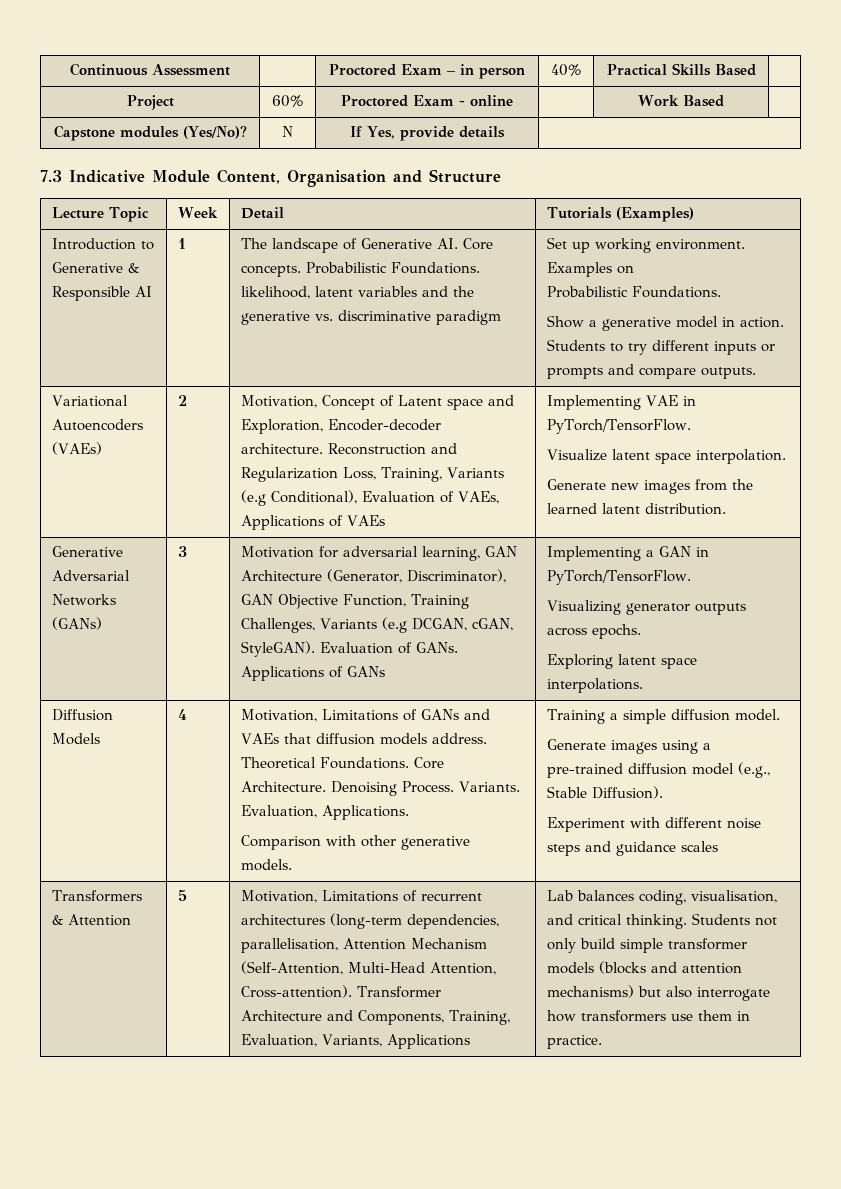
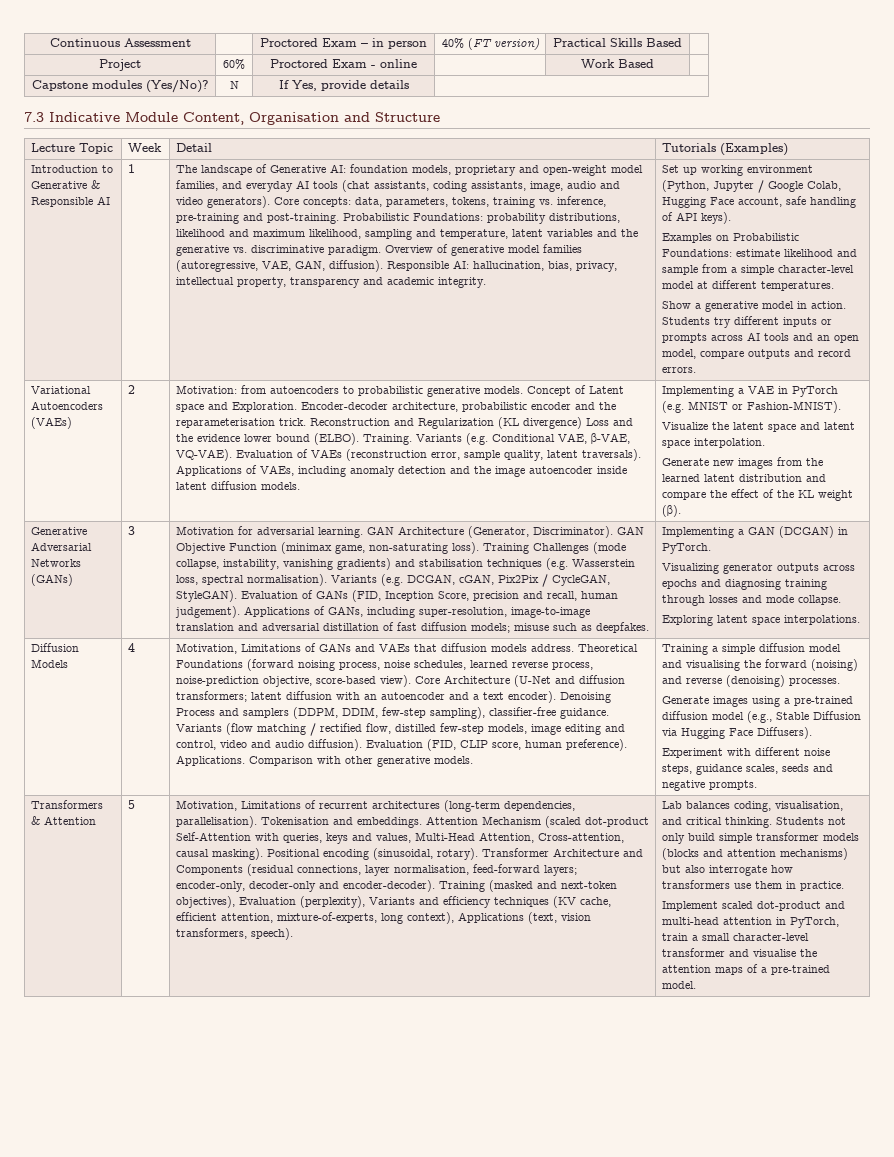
(581, 70) none -> [467,38,540,50] (FT version)
[436,238,493,250] [240,262,480,277] [240,286,310,299] AI. Core concepts. Probabilistic Foundations. likelihood, -> [329,164,643,176] [175,180,620,192] [175,196,606,208] [175,213,620,224] [175,229,508,240] AI: foundation models, proprietary and open-weight model families, and everyday AI tools (chat assistants, coding assistants, image, audio and video generators). Core concepts: data, parameters, tokens, training vs. inference, pre-training and post-training. Probabilistic Foundations: probability distributions, likelihood and maximum likelihood, sampling and temperature,
[435,310,501,325] [546,237,745,253] [546,262,634,277] [546,286,721,298] paradigm | Set up working environment. Examples on // Probabilistic Foundations. -> [327,244,582,256] [175,260,617,272] [175,277,486,288] [661,165,813,176] [661,180,841,193] [661,196,856,208] [661,212,731,224] [661,233,799,243] [661,249,857,257] [661,264,854,275] [661,280,834,291] paradigm. Overview of generative model families (autoregressive, VAE, GAN, diffusion). Responsible AI: hallucination, bias, privacy, intellectual property, transparency and academic integrity. | Set up working environment (Python, Jupyter / Google Colab, Hugging Face account, safe handling of API keys). // Examples on Probabilistic Foundations: estimate likelihood and sample from a simple character-level model at different temperatures.
[609,343,623,352] to -> (710, 321) none
[607,364,756,379] [51,395,128,407] [51,419,143,431] [51,442,102,455] [177,395,187,406] [240,395,317,408] and compare outputs. // Variational Autoencoders (VAEs) | 2 | Motivation, -> [710,332,859,343] [661,349,851,359] [661,367,696,373] [30,386,91,394] [30,401,103,410] [30,417,72,429] [127,385,135,394] [175,385,523,397] across AI tools and an open model, compare outputs and record errors. // Variational Autoencoders (VAEs) | 2 | Motivation: from autoencoders to probabilistic generative models.
[240,419,441,434] [240,443,457,455] [240,467,504,482] [240,490,499,506] [240,515,385,530] [546,395,641,410] Exploration, Encoder-decoder architecture. Reconstruction and Regularization Loss, Training, Variants (e.g Conditional), Evaluation of VAEs, Applications of VAEs | Implementing -> [231,402,616,412] [175,417,633,429] [175,433,630,445] [175,449,641,461] [175,465,627,477] [175,481,300,490] [661,386,744,397] Exploration. Encoder-decoder architecture, probabilistic encoder and the reparameterisation trick. Reconstruction and Regularization (KL divergence) Loss and the evidence lower bound (ELBO). Training. Variants (e.g. Conditional VAE, β-VAE, VQ-VAE). Evaluation of VAEs (reconstruction error, sample quality, latent traversals). Applications of VAEs, including anomaly detection and the image autoencoder inside latent diffusion models. | Implementing a
[546,419,691,434] [546,449,607,461] PyTorch/TensorFlow. // Visualize -> [791,386,838,397] [661,401,841,413] [661,422,820,432] PyTorch (e.g. MNIST or Fashion-MNIST). // Visualize the latent space and
[644,503,726,515] distribution. -> [738,474,826,482] [661,489,853,501] [661,505,681,517] distribution and compare the effect of the KL weight (β).
[421,546,480,561] learning, -> [317,527,363,538] learning.
[406,569,506,583] Discriminator), -> [532,526,613,538] Discriminator).
[342,594,469,609] [240,617,513,633] [240,641,458,657] [240,666,385,681] Function, Training Challenges, Variants (e.g DCGAN, cGAN, StyleGAN). Evaluation of GANs. Applications of GANs -> [228,542,626,554] [175,558,635,570] [175,574,610,587] [175,590,618,602] [174,606,590,618] [175,622,649,633] Function (minimax game, non-saturating loss). Training Challenges (mode collapse, instability, vanishing gradients) and stabilisation techniques (e.g. Wasserstein loss, spectral normalisation). Variants (e.g. DCGAN, cGAN, Pix2Pix / CycleGAN, StyleGAN). Evaluation of GANs (FID, Inception Score, precision and recall, human judgement). Applications of GANs, including super-resolution, image-to-image translation and adversarial distillation of fast diffusion models; misuse such as deepfakes.
[695,547,709,557] [546,570,691,585] in PyTorch/TensorFlow. -> [778,526,848,538] [661,543,711,554] (DCGAN) in PyTorch.
[591,624,641,639] epochs. -> [661,579,827,590] [661,595,841,606] epochs and diagnosing training through losses and mode collapse.
[319,757,444,769] [240,781,520,796] [240,805,317,818] Foundations. Core Architecture. Denoising Process. Variants. Evaluation, -> [175,659,593,671] [175,675,625,687] [175,691,611,703] [175,707,609,719] [175,723,625,736] [175,739,627,751] Foundations (forward noising process, noise schedules, learned reverse process, noise-prediction objective, score-based view). Core Architecture (U-Net and diffusion transformers; latent diffusion with an autoencoder and a text encoder). Denoising Process and samplers (DDPM, DDIM, few-step sampling), classifier-free guidance. Variants (flow matching / rectified flow, distilled few-step models, image editing and control, video and audio diffusion). Evaluation (FID, CLIP score, human preference).
(409, 812) // -> (245, 760) none
[734,709,780,721] model. -> [808,644,841,652] [661,659,858,671] [661,675,840,687] model and visualising the forward (noising) and reverse (denoising) processes.
[591,786,663,799] Diffusion). -> [812,711,861,720] [661,727,812,739] Diffusion via Hugging Face Diffusers).
[546,841,718,856] steps and guidance scales -> [661,764,833,775] [661,780,757,791] steps, guidance scales, seeds and negative prompts.
[240,938,487,953] [240,961,496,975] [240,985,441,998] [240,1010,510,1025] [240,1034,470,1049] parallelisation, Attention Mechanism (Self-Attention, Multi-Head Attention, Cross-attention). Transformer Architecture and Components, Training, Evaluation, Variants, Applications -> [175,816,649,828] [175,832,624,844] [175,848,643,860] [175,864,577,876] [175,880,617,892] [175,896,611,908] [175,912,591,924] [175,928,293,940] parallelisation). Tokenisation and embeddings. Attention Mechanism (scaled dot-product Self-Attention with queries, keys and values, Multi-Head Attention, Cross-attention, causal masking). Positional encoding (sinusoidal, rotary). Transformer Architecture and Components (residual connections, layer normalisation, feed-forward layers; encoder-only, decoder-only and encoder-decoder). Training (masked and next-token objectives), Evaluation (perplexity), Variants and efficiency techniques (KV cache, efficient attention, mixture-of-experts, long context), Applications (text, vision transformers, speech).
(602, 1042) none -> [661,901,845,911] [661,917,839,928] [661,933,809,941] [661,948,817,957] [661,964,830,975] [661,981,696,989] // Implement scaled dot-product and multi-head attention in PyTorch, train a small character-level transformer and visualise the attention maps of a pre-trained model.

